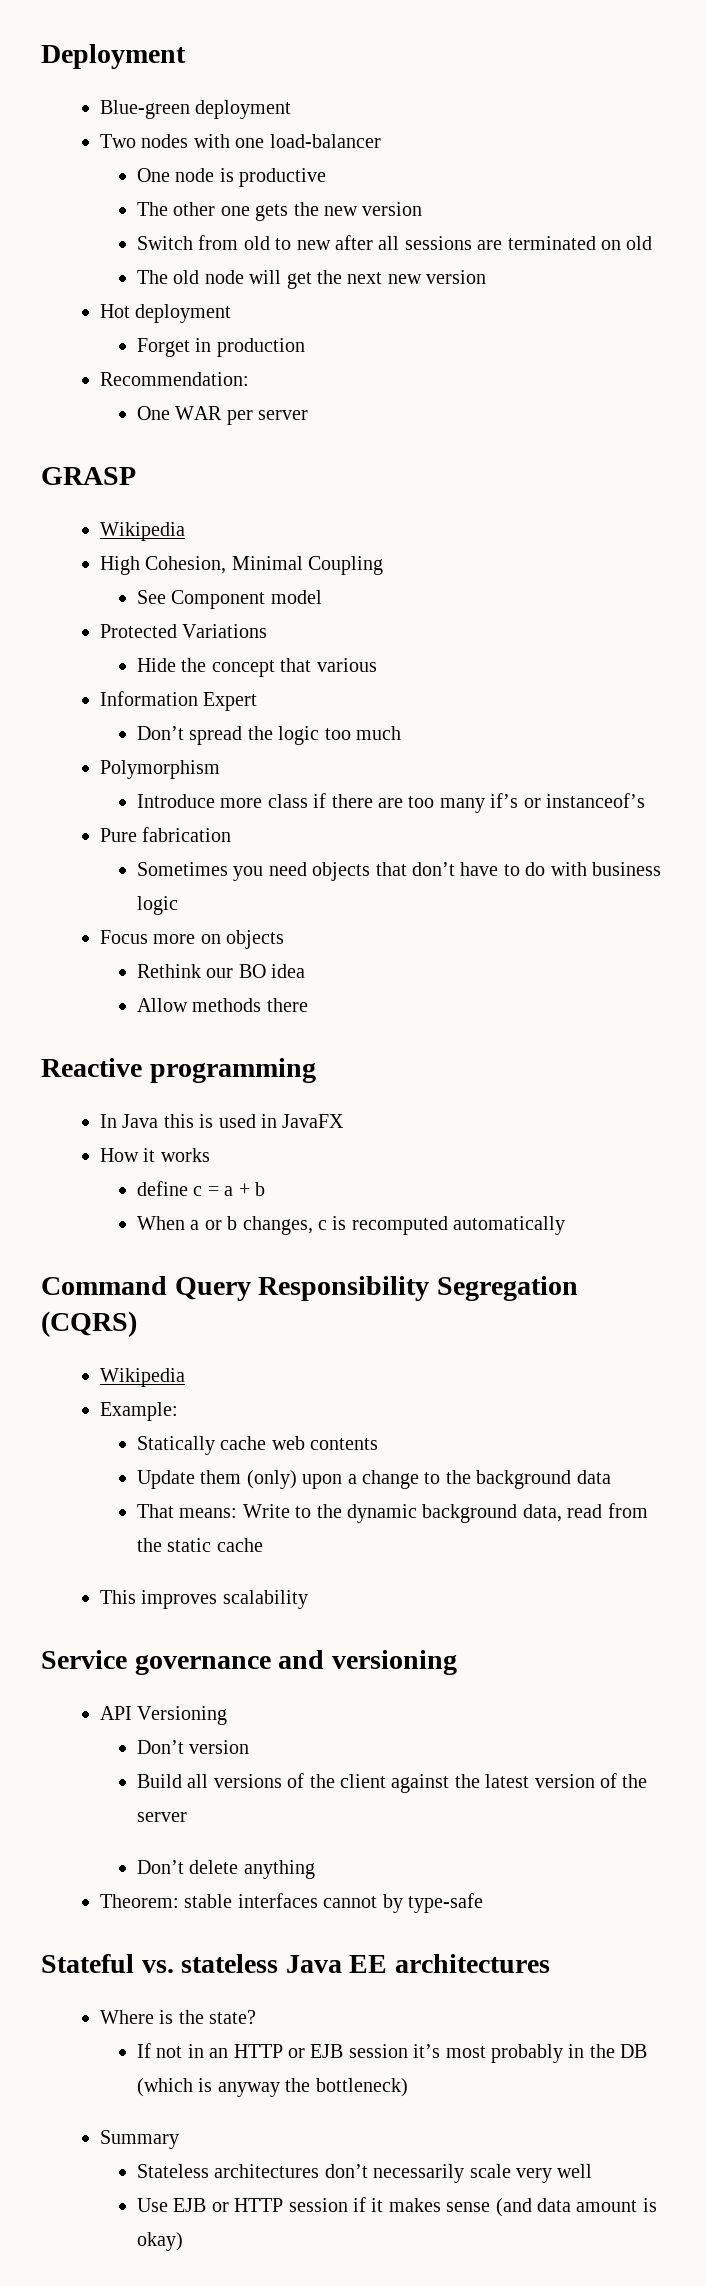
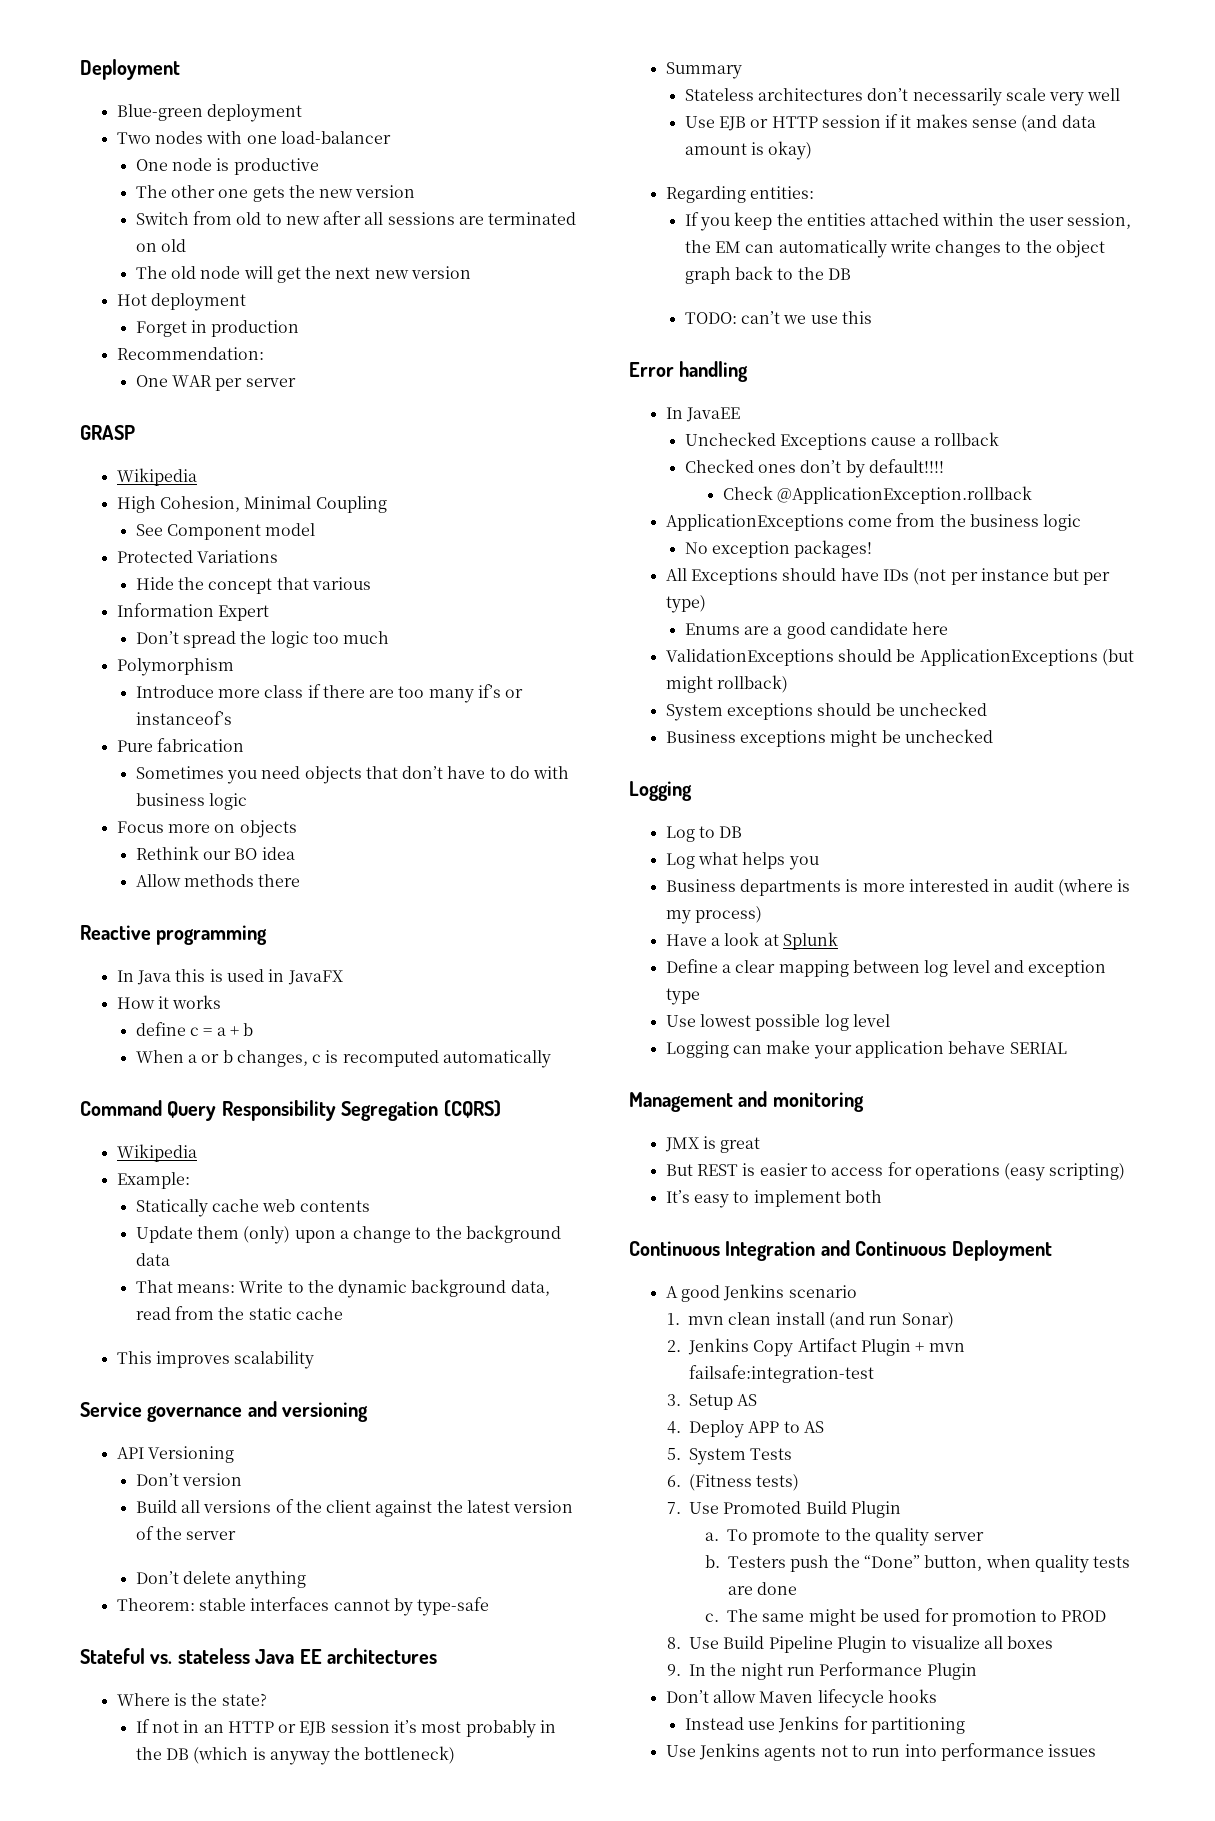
(183, 2241) none -> [665,186,814,203] [684,212,1132,231] [684,240,1106,258] [684,266,851,284] [684,311,872,324] [629,361,749,382] [665,407,740,422] [684,432,999,450] [684,459,944,478] [722,486,1032,504] [665,513,1082,531] [684,540,873,558] [665,568,1111,585] [665,595,706,613] [684,622,949,639] [665,649,1134,666] [665,675,788,693] [665,702,987,721] [665,729,993,747] [629,781,692,801] [665,826,743,842] [665,852,819,870] [665,879,1131,896] [665,906,762,924] [665,932,838,950] [665,959,1107,977] [665,988,700,1005] [665,1014,890,1031] [665,1040,1067,1059] [629,1091,864,1112] [664,1136,761,1153] [665,1162,1126,1181] [665,1190,882,1208] [629,1240,1052,1261] [665,1284,857,1302] [666,1312,954,1329] [666,1338,965,1357] [688,1365,874,1383] [666,1394,758,1410] [666,1420,824,1438] [666,1448,793,1465] [666,1474,800,1491] [666,1501,901,1518] [704,1528,984,1546] [704,1555,1131,1573] [727,1582,798,1595] [704,1608,1107,1626] [666,1636,1054,1653] [666,1662,977,1680] [665,1689,937,1708] [684,1716,965,1734] [665,1743,1097,1761] // Regarding entities: // If you keep the entities attached within the user session, the EM can automatically write changes to the object graph back to the DB // TODO: can’t we use this // Error handling // In JavaEE // Unchecked Exceptions cause a rollback // Checked ones don’t by default!!!! // Check @ApplicationException.rollback // ApplicationExceptions come from the business logic // No exception packages! // All Exceptions should have IDs (not per instance but per type) // Enums are a good candidate here // ValidationExceptions should be ApplicationExceptions (but might rollback) // System exceptions should be unchecked // Business exceptions might be unchecked // Logging // Log to DB // Log what helps you // Business departments is more interested in audit (where is my process) // Have a look at Splunk // Define a clear mapping between log level and exception type // Use lowest possible log level // Logging can make your application behave SERIAL // Management and monitoring // JMX is great // But REST is easier to access for operations (easy scripting) // It’s easy to implement both // Continuous Integration and Continuous Deployment // A good Jenkins scenario // 1. mvn clean install (and run Sonar) // 2. Jenkins Copy Artifact Plugin + mvn failsafe:integration-test // 3. Setup AS // 4. Deploy APP to AS // 5. System Tests // 6. (Fitness tests) // 7. Use Promoted Build Plugin // a. To promote to the quality server // b. Testers push the “Done” button, when quality tests are done // c. The same might be used for promotion to PROD // 8. Use Build Pipeline Plugin to visualize all boxes // 9. In the night run Performance Plugin // Don’t allow Maven lifecycle hooks // Instead use Jenkins for partitioning // Use Jenkins agents not to run into performance issues

